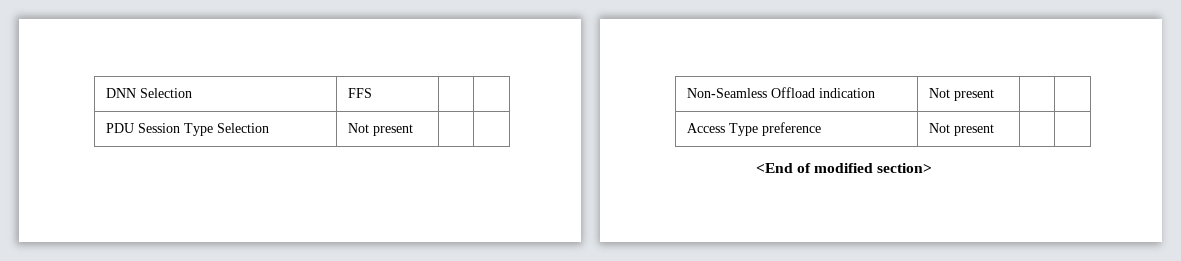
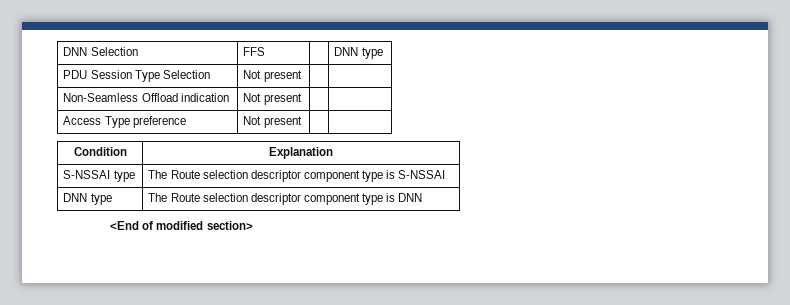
(372, 93) none -> [334,47,383,59] DNN type
(994, 130) none -> [73,147,127,156] [269,147,333,159] [63,170,135,182] [148,170,446,182] [63,193,112,205] [148,193,423,205] // Condition | Explanation // S-NSSAI type | The Route selection descriptor component type is S-NSSAI // DNN type | The Route selection descriptor component type is DNN

